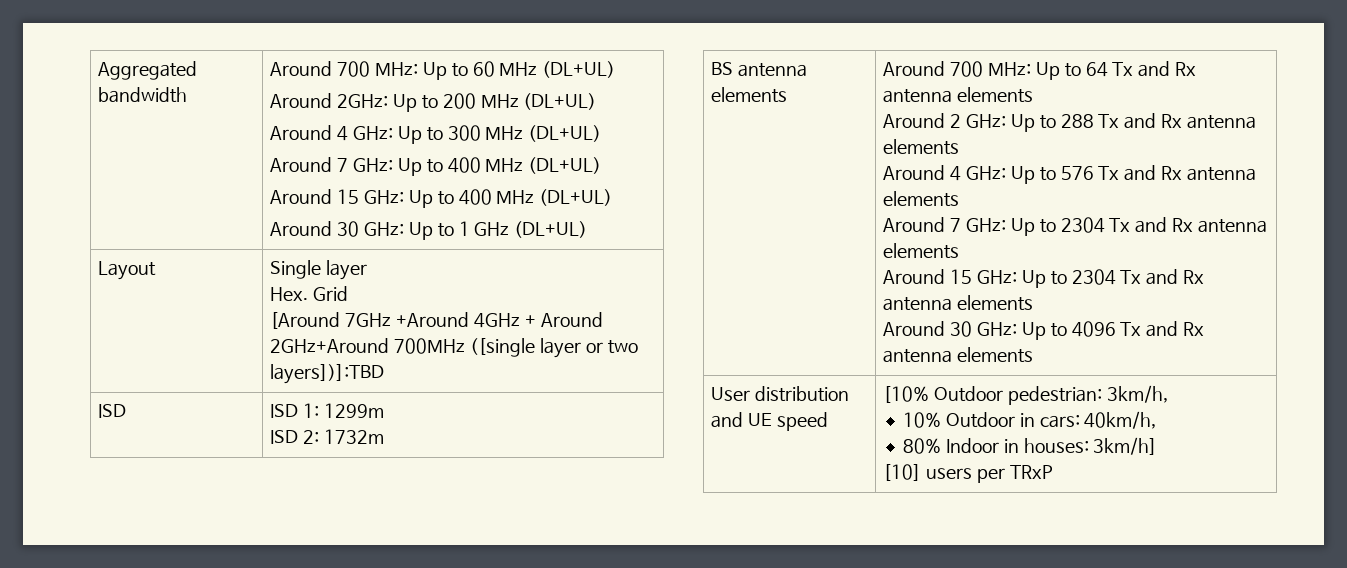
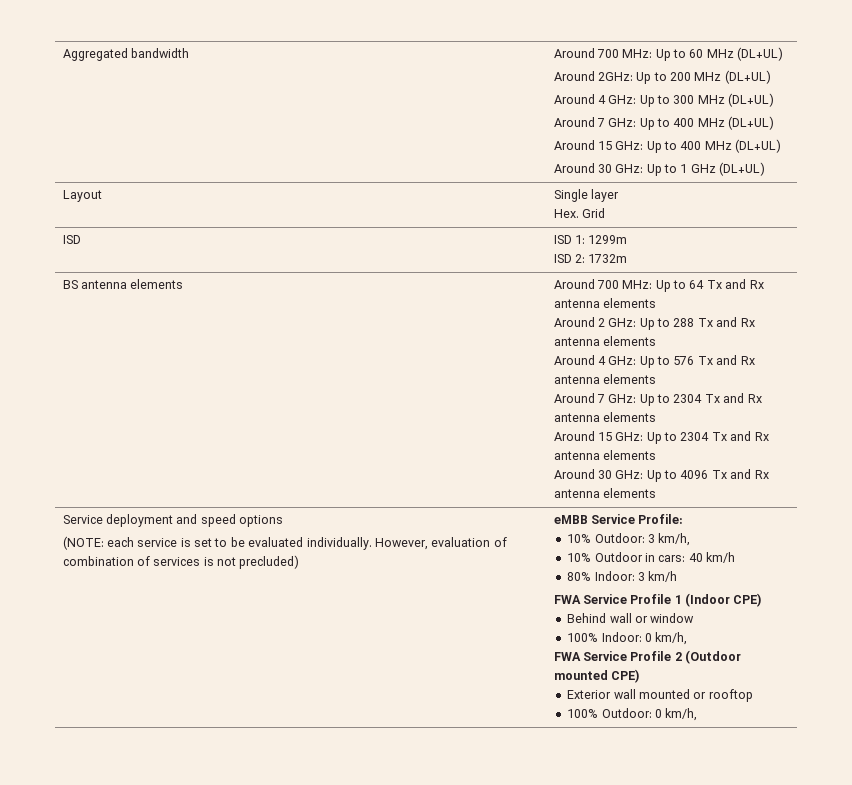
[270,312,603,329] [270,338,638,358] [270,364,385,384] // [Around 7GHz +Around 4GHz + Around 2GHz+Around 700MHz ([single layer or two layers])]:TBD -> (605, 213) none
[711,386,850,402] [711,412,828,431] [883,385,1168,405] User distribution and UE speed | [10% Outdoor pedestrian: 3km/h, -> [62,514,284,527] [62,536,507,550] [62,555,300,569] [553,514,684,524] [567,533,691,546] Service deployment and speed options // (NOTE: each service is set to be evaluated individually. However, evaluation of combination of services is not precluded) | eMBB Service Profile: // 10% Outdoor: 3 km/h,
[1084,411,1157,429] 40km/h, -> [688,552,736,563] 40 km/h
[945,437,1158,455] [883,464,1053,483] Indoor in houses: 3km/h] // [10] users per TRxP -> [594,571,678,582] [553,593,763,607] [567,613,695,623] [567,632,688,645] [553,650,742,664] [553,669,640,683] [567,689,753,702] [567,708,698,721] Indoor: 3 km/h // FWA Service Profile 1 (Indoor CPE) // Behind wall or window // 100% Indoor: 0 km/h, // FWA Service Profile 2 (Outdoor mounted CPE) // Exterior wall mounted or rooftop // 100% Outdoor: 0 km/h,

